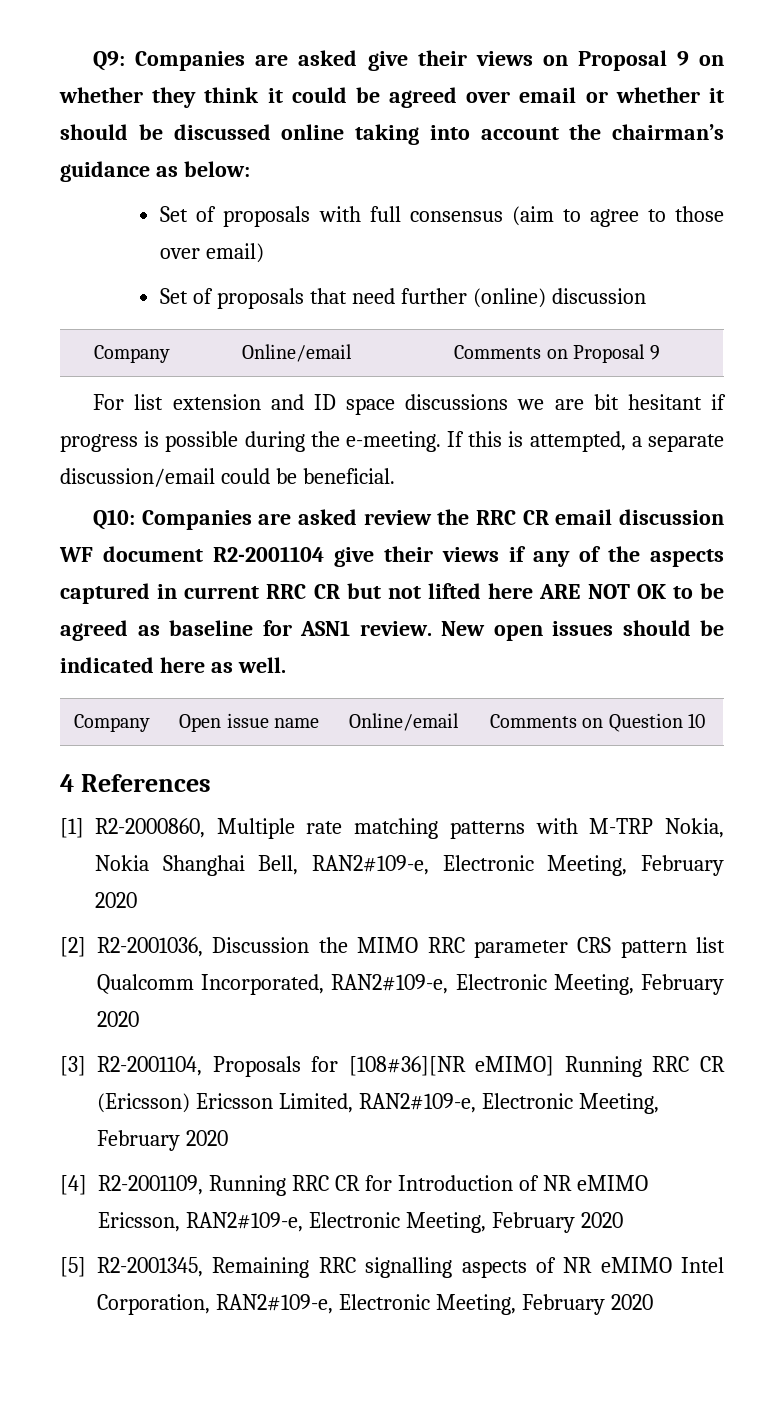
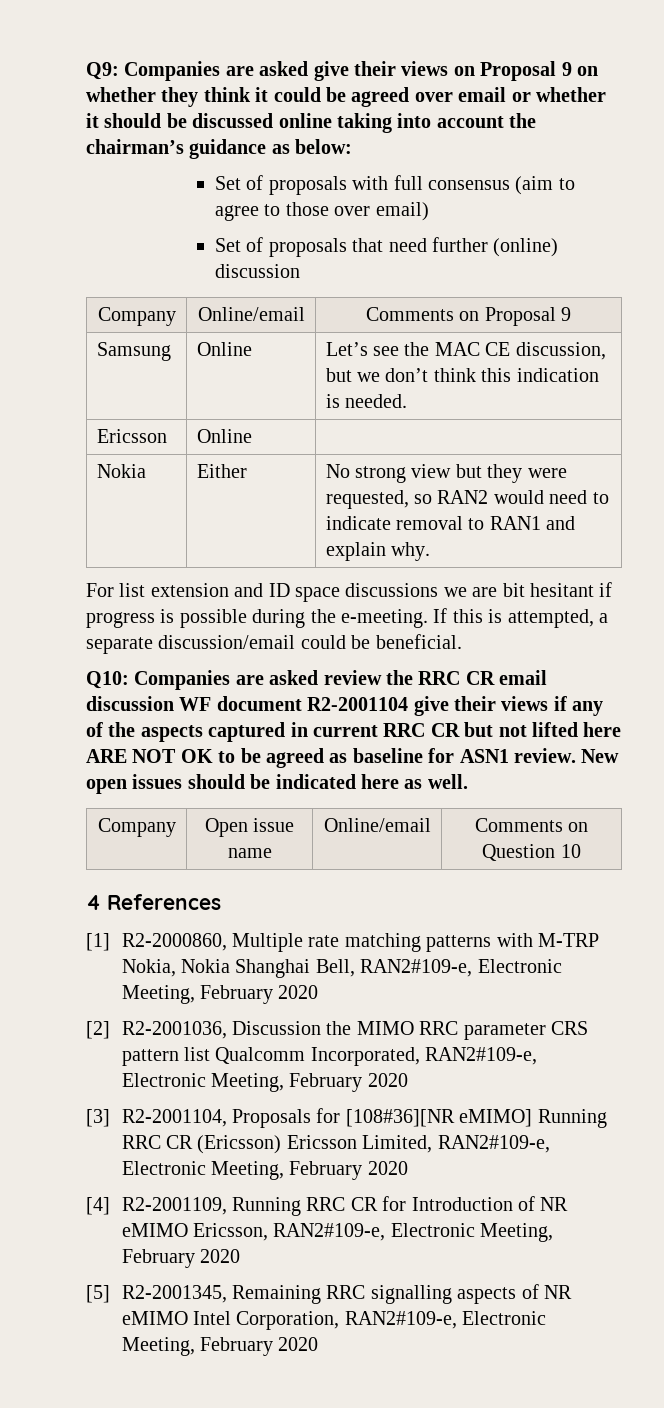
(660, 352) none -> [96,342,171,361] [196,342,252,356] [325,342,606,360] [325,368,599,382] [325,394,407,408] [96,429,167,443] [196,429,252,443] [96,464,146,478] [196,464,247,478] [325,464,567,483] [325,490,609,509] [325,516,576,530] [325,542,430,561] // Samsung | Online | Let’s see the MAC CE discussion, but we don’t think this indication is needed. // Ericsson | Online | // Nokia | Either | No strong view but they were requested, so RAN2 would need to indicate removal to RAN1 and explain why.

